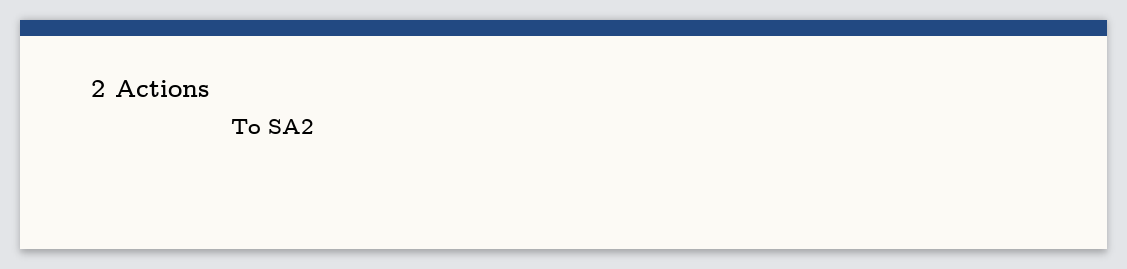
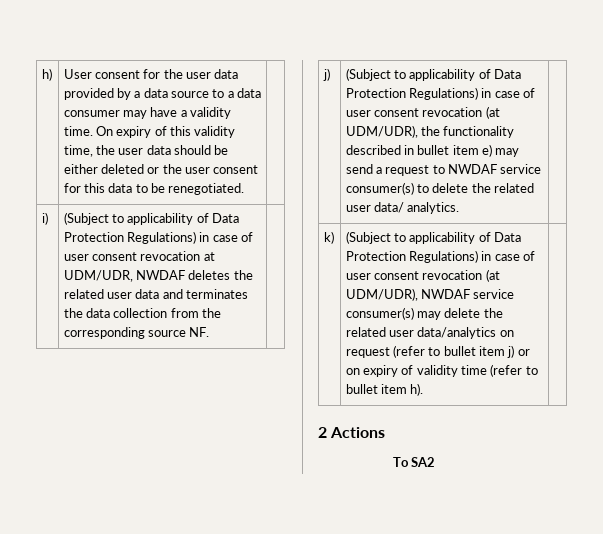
(91, 88) none -> [41,68,52,81] [63,69,239,79] [63,88,262,100] [63,107,232,119] [63,126,236,138] [63,145,229,157] [63,164,259,174] [63,183,245,195] [41,212,48,225] [63,212,240,225] [63,231,254,244] [63,251,215,261] [63,270,253,282] [63,289,249,299] [63,308,222,318] [63,327,210,339] [322,68,330,81] [345,68,522,81] [345,87,536,100] [345,106,500,119] [345,125,515,138] [345,144,520,157] [345,164,542,176] [345,182,535,195] [345,202,460,214] [323,231,334,244] [345,231,522,244] [345,250,536,263] [345,269,500,282] [345,288,515,301] [345,307,503,320] [345,327,514,339] [345,345,530,358] [345,364,538,377] [345,383,424,396] h) | User consent for the user data provided by a data source to a data consumer may have a validity time. On expiry of this validity time, the user data should be either deleted or the user consent for this data to be renegotiated. | // i) | (Subject to applicability of Data Protection Regulations) in case of user consent revocation at UDM/UDR, NWDAF deletes the related user data and terminates the data collection from the corresponding source NF. | // j) | (Subject to applicability of Data Protection Regulations) in case of user consent revocation (at UDM/UDR), the functionality described in bullet item e) may send a request to NWDAF service consumer(s) to delete the related user data/ analytics. | // k) | (Subject to applicability of Data Protection Regulations) in case of user consent revocation (at UDM/UDR), NWDAF service consumer(s) may delete the related user data/analytics on request (refer to bullet item j) or on expiry of validity time (refer to bullet item h). | //

